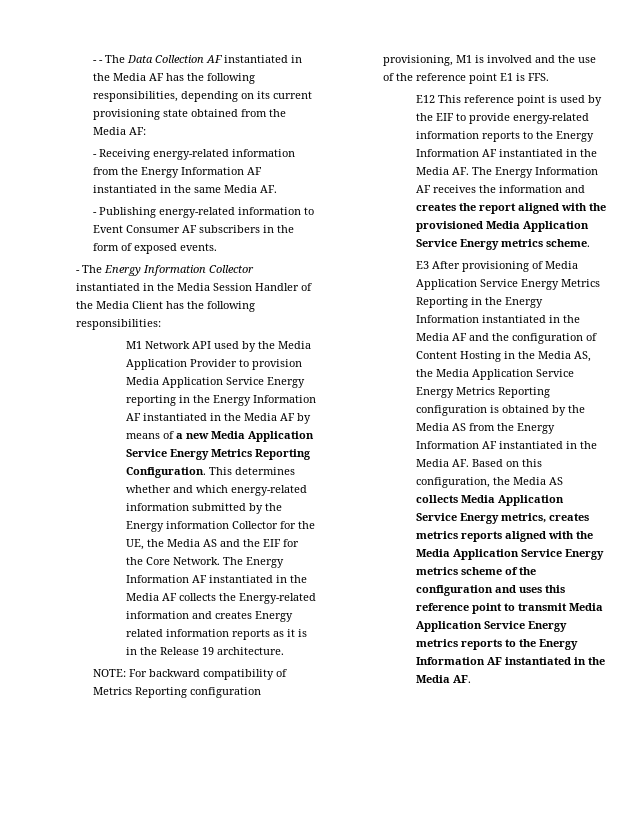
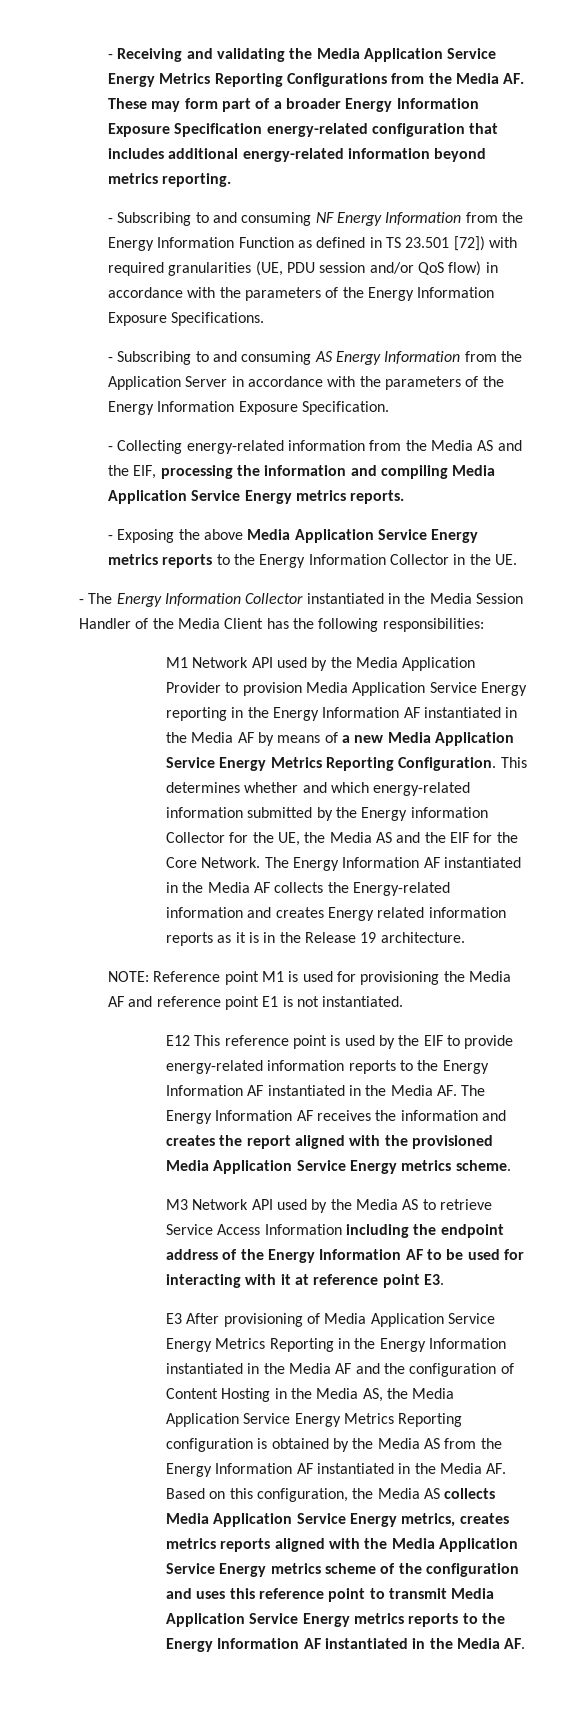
[92,55,302,63] [92,73,255,84] [92,91,312,102] [92,109,286,120] [92,127,146,135] [92,149,295,160] [92,167,262,178] [92,185,277,193] [92,207,314,218] [92,225,294,233] [92,243,217,254] - - The Data Collection AF instantiated in the Media AF has the following responsibilities, depending on its current provisioning state obtained from the Media AF: // - Receiving energy-related information from the Energy Information AF instantiated in the same Media AF. // - Publishing energy-related information to Event Consumer AF subscribers in the form of exposed events. -> [108,48,497,62] [108,73,525,87] [108,98,479,112] [108,123,499,137] [108,148,487,162] [108,173,232,187] [108,212,523,226] [108,236,517,251] [108,261,498,276] [108,287,495,301] [108,312,265,326] [108,351,522,365] [108,376,504,390] [108,401,389,415] [108,440,522,454] [108,465,496,479] [108,490,405,504] [108,529,479,543] [108,554,517,568] - Receiving and validating the Media Application Service Energy Metrics Reporting Configurations from the Media AF. These may form part of a broader Energy Information Exposure Specification energy-related configuration that includes additional energy-related information beyond metrics reporting. // - Subscribing to and consuming NF Energy Information from the Energy Information Function as defined in TS 23.501 [72]) with required granularities (UE, PDU session and/or QoS flow) in accordance with the parameters of the Energy Information Exposure Specifications. // - Subscribing to and consuming AS Energy Information from the Application Server in accordance with the parameters of the Energy Information Exposure Specification. // - Collecting energy-related information from the Media AS and the EIF, processing the information and compiling Media Application Service Energy metrics reports. // - Exposing the above Media Application Service Energy metrics reports to the Energy Information Collector in the UE.
[128,669,287,680] [92,687,261,698] [382,55,596,66] [382,73,413,81] For backward compatibility of Metrics Reporting configuration provisioning, M1 is involved and the use of the -> [153,971,511,985] [108,996,153,1007] Reference point M1 is used for provisioning the Media AF and
[527,73,549,81] FFS. -> [296,996,404,1007] not instantiated.
(591, 243) none -> [166,1199,492,1213] [166,1224,504,1238] [166,1249,524,1263] [166,1274,444,1288] // M3 Network API used by the Media AS to retrieve Service Access Information including the endpoint address of the Energy Information AF to be used for interacting with it at reference point E3.

